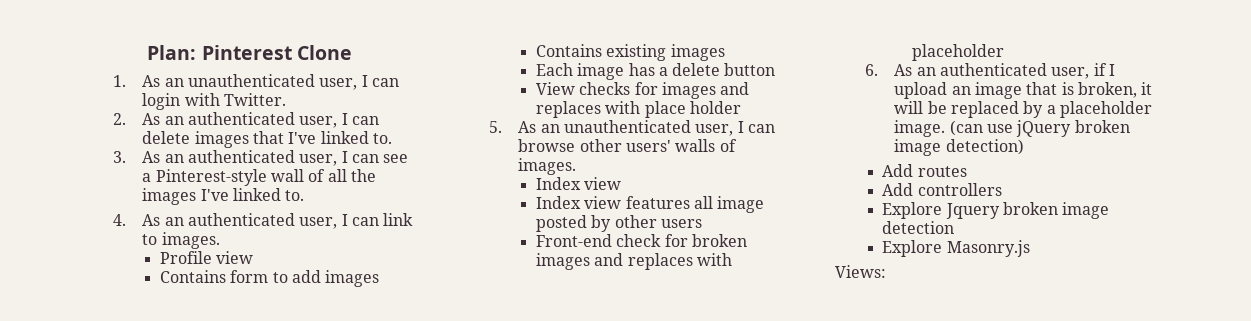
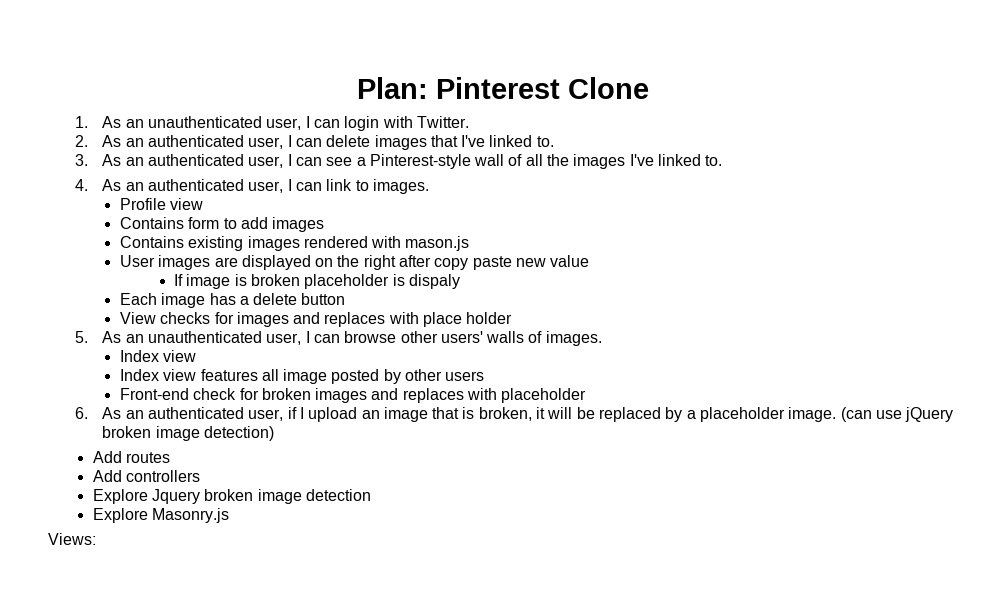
(725, 52) none -> [303,236,470,251] [119,255,590,270] [174,274,461,289] rendered with mason.js // User images are displayed on the right after copy paste new value // If image is broken placeholder is dispaly

